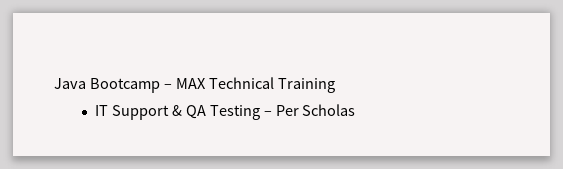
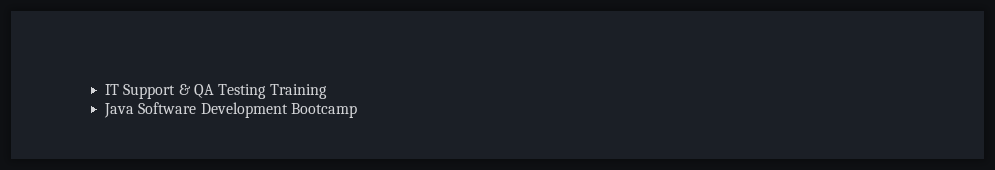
[54,77,335,93] Java Bootcamp – MAX Technical Training // -> (105, 89) none
[263,104,356,116] – Per Scholas -> [269,84,327,99] [104,102,358,118] Training // Java Software Development Bootcamp

